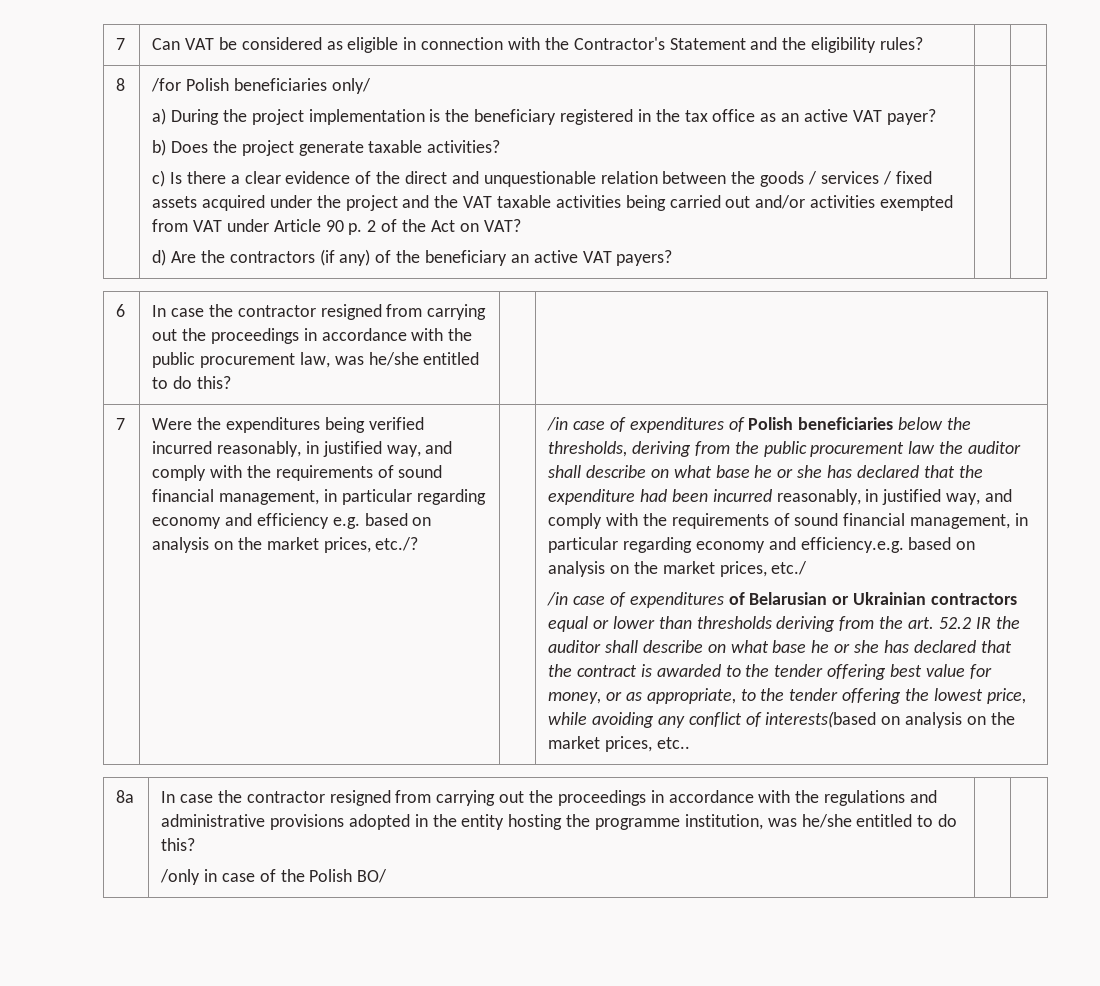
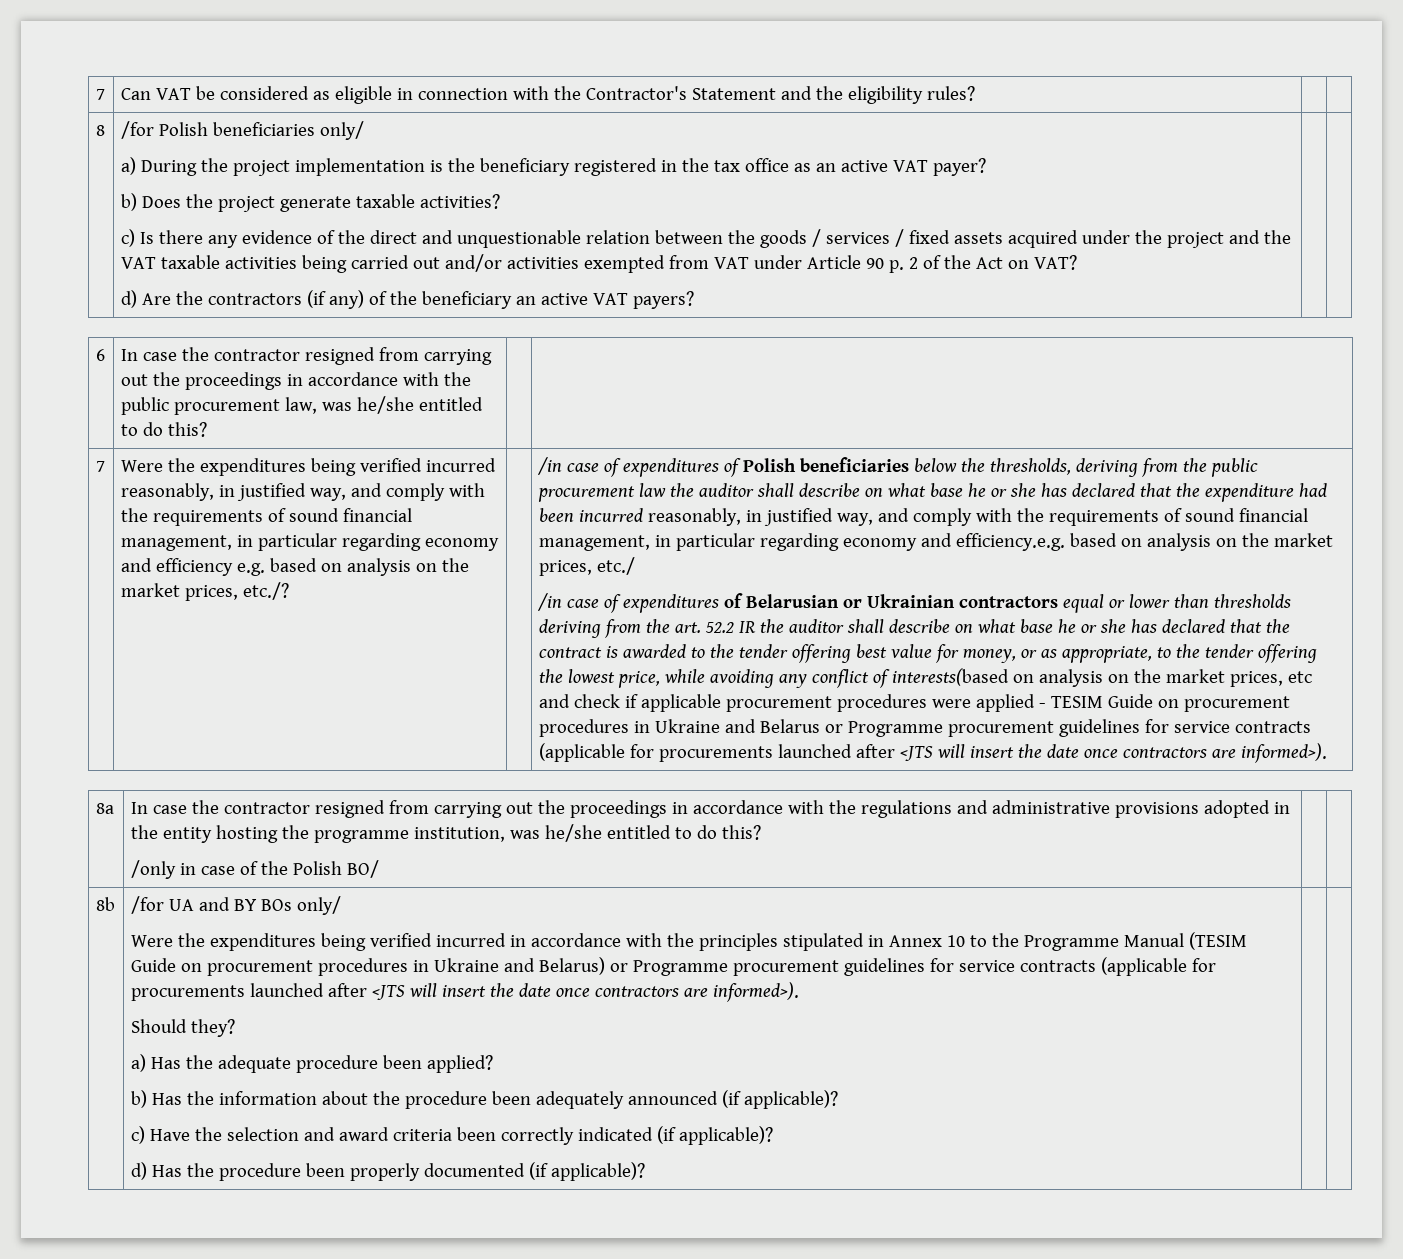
[230,171,281,184] a clear -> [207,235,238,248] any
[656,737,690,749] etc.. -> [1287,671,1312,683] [538,694,1290,712] [538,719,1311,737] [538,743,1327,763] etc and check if applicable procurement procedures were applied - TESIM Guide on procurement procedures in Ukraine and Belarus or Programme procurement guidelines for service contracts (applicable for procurements launched after <JTS will insert the date once contractors are informed>).
(388, 876) none -> [95,897,115,911] [130,896,341,915] [130,932,1247,951] [130,957,1216,976] [130,982,799,1002] [130,1019,235,1037] [130,1054,493,1073] [130,1090,838,1109] [130,1126,773,1145] [130,1162,645,1181] // 8b | /for UA and BY BOs only/ // Were the expenditures being verified incurred in accordance with the principles stipulated in Annex 10 to the Programme Manual (TESIM Guide on procurement procedures in Ukraine and Belarus) or Programme procurement guidelines for service contracts (applicable for procurements launched after <JTS will insert the date once contractors are informed>). // Should they? // a) Has the adequate procedure been applied? // b) Has the information about the procedure been adequately announced (if applicable)? // c) Have the selection and award criteria been correctly indicated (if applicable)? // d) Has the procedure been properly documented (if applicable)? | |

